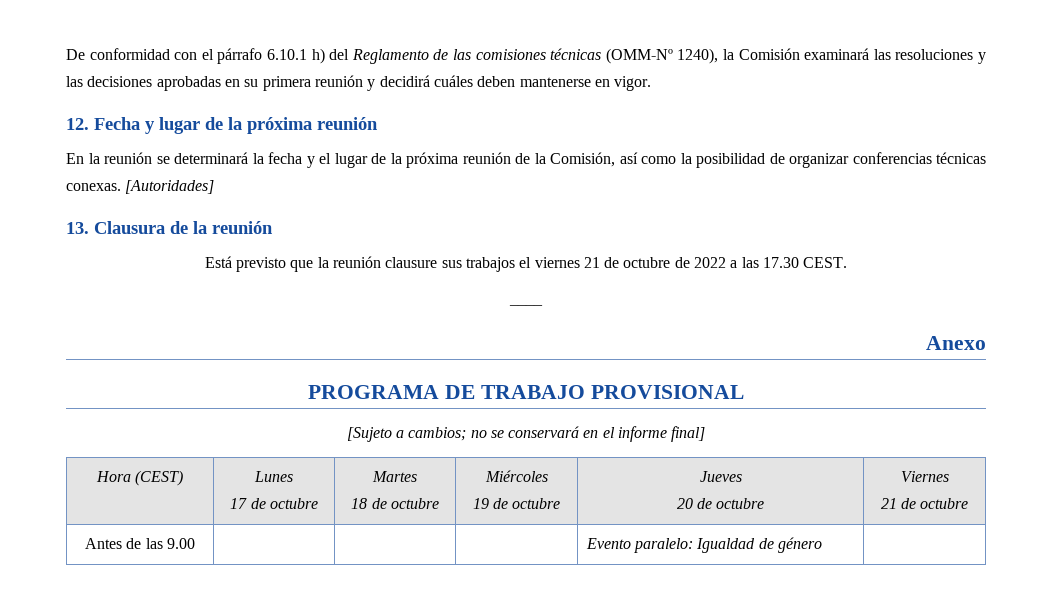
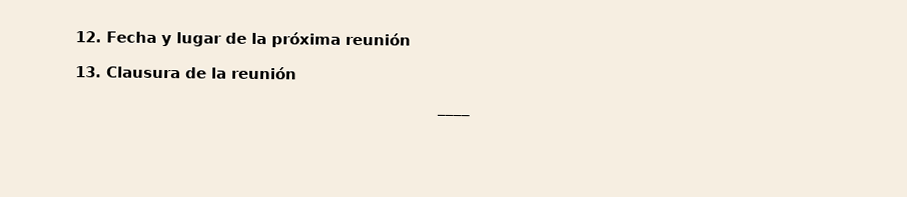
[66,48,987,64] [66,75,652,91] De conformidad con el párrafo 6.10.1 h) del Reglamento de las comisiones técnicas (OMM-Nº 1240), la Comisión examinará las resoluciones y las decisiones aprobadas en su primera reunión y decidirá cuáles deben mantenerse en vigor. // -> (75, 37) none
[66,152,986,168] [66,180,215,194] // En la reunión se determinará la fecha y el lugar de la próxima reunión de la Comisión, así como la posibilidad de organizar conferencias técnicas conexas. [Autoridades] -> (411, 39) none
[204,256,848,272] [509,304,543,306] [926,336,986,350] [308,385,744,399] [346,426,706,442] [95,470,184,486] [254,471,293,482] [230,498,318,509] [371,471,417,482] [351,498,439,509] [484,470,548,482] [472,498,561,509] [699,471,742,482] [676,498,765,509] [900,471,949,482] [880,498,969,509] [85,538,195,549] [585,537,822,553] Está previsto que la reunión clausure sus trabajos el viernes 21 de octubre de 2022 a las 17.30 CEST. // ____ // Anexo // PROGRAMA DE TRABAJO PROVISIONAL // [Sujeto a cambios; no se conservará en el informe final] // Hora (CEST) | Lunes // 17 de octubre | Martes // 18 de octubre | Miércoles // 19 de octubre | Jueves // 20 de octubre | Viernes // 21 de octubre // Antes de las 9.00 | | | | Evento paralelo: Igualdad de género | -> [435,111,470,117] ____

